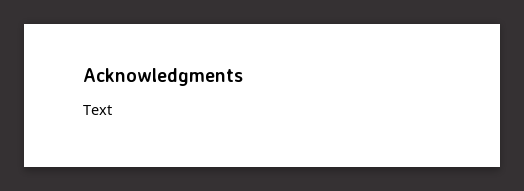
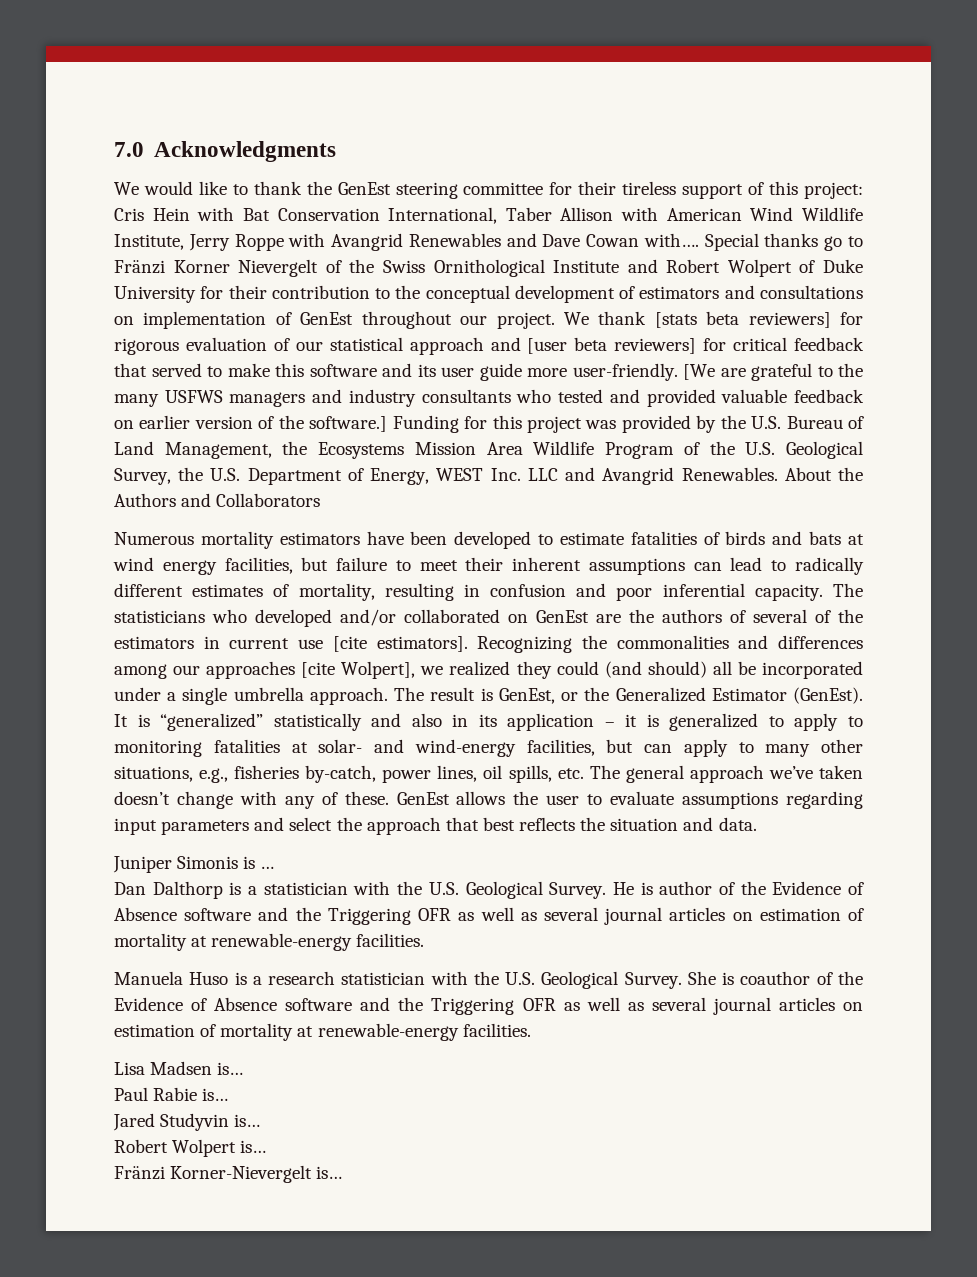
(83, 77) none -> [114,142,144,157] 7.0
[83,105,112,115] Text -> [114,181,863,199] [114,207,863,224] [114,233,863,251] [114,259,864,277] [114,285,863,303] [114,311,863,329] [114,337,865,355] [114,363,863,381] [114,389,865,407] [114,415,864,433] [114,441,864,459] [114,467,864,485] [114,493,321,507] [114,531,864,549] [113,557,864,575] [114,583,864,601] [114,609,863,627] [114,635,864,653] [114,661,864,679] [114,687,863,705] [114,713,863,731] [114,739,863,757] [114,765,864,783] [114,791,863,809] [114,817,757,835] [113,856,275,873] [114,881,864,899] [114,907,864,925] [114,933,425,951] [114,971,863,989] [114,997,863,1015] [114,1023,531,1041] [114,1061,244,1075] [114,1087,229,1101] [113,1113,261,1131] [114,1139,267,1157] [114,1165,343,1183] We would like to thank the GenEst steering committee for their tireless support of this project: Cris Hein with Bat Conservation International, Taber Allison with American Wind Wildlife Institute, Jerry Roppe with Avangrid Renewables and Dave Cowan with…. Special thanks go to Fränzi Korner Nievergelt of the Swiss Ornithological Institute and Robert Wolpert of Duke University for their contribution to the conceptual development of estimators and consultations on implementation of GenEst throughout our project. We thank [stats beta reviewers] for rigorous evaluation of our statistical approach and [user beta reviewers] for critical feedback that served to make this software and its user guide more user-friendly. [We are grateful to the many USFWS managers and industry consultants who tested and provided valuable feedback on earlier version of the software.] Funding for this project was provided by the U.S. Bureau of Land Management, the Ecosystems Mission Area Wildlife Program of the U.S. Geological Survey, the U.S. Department of Energy, WEST Inc. LLC and Avangrid Renewables. About the Authors and Collaborators // Numerous mortality estimators have been developed to estimate fatalities of birds and bats at wind energy facilities, but failure to meet their inherent assumptions can lead to radically different estimates of mortality, resulting in confusion and poor inferential capacity. The statisticians who developed and/or collaborated on GenEst are the authors of several of the estimators in current use [cite estimators]. Recognizing the commonalities and differences among our approaches [cite Wolpert], we realized they could (and should) all be incorporated under a single umbrella approach. The result is GenEst, or the Generalized Estimator (GenEst). It is “generalized” statistically and also in its application – it is generalized to apply to monitoring fatalities at solar- and wind-energy facilities, but can apply to many other situations, e.g., fisheries by-catch, power lines, oil spills, etc. The general approach we’ve taken doesn’t change with any of these. GenEst allows the user to evaluate assumptions regarding input parameters and select the approach that best reflects the situation and data. // Juniper Simonis is … // Dan Dalthorp is a statistician with the U.S. Geological Survey. He is author of the Evidence of Absence software and the Triggering OFR as well as several journal articles on estimation of mortality at renewable-energy facilities. // Manuela Huso is a research statistician with the U.S. Geological Survey. She is coauthor of the Evidence of Absence software and the Triggering OFR as well as several journal articles on estimation of mortality at renewable-energy facilities. // Lisa Madsen is… // Paul Rabie is… // Jared Studyvin is… // Robert Wolpert is… // Fränzi Korner-Nievergelt is…

